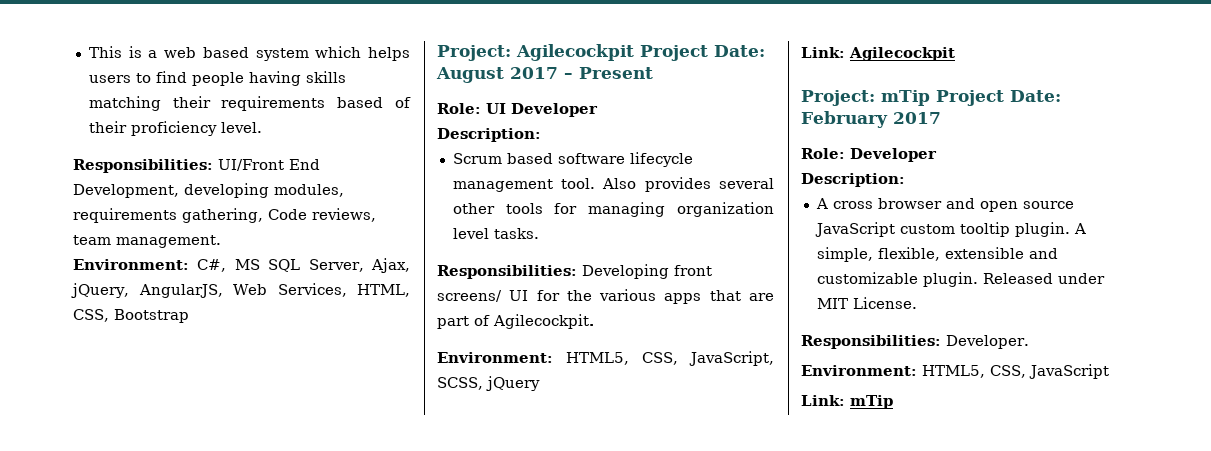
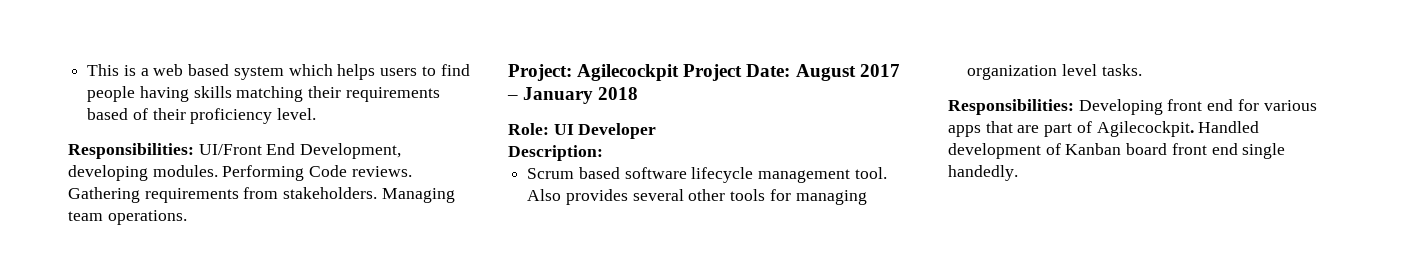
[274,184,344,197] [73,208,376,223] [73,235,221,248] [73,258,410,273] [71,283,410,298] [73,309,189,323] modules, requirements gathering, Code reviews, team management. // Environment: C#, MS SQL Server, Ajax, jQuery, AngularJS, Web Services, HTML, CSS, Bootstrap -> [152,165,412,181] [68,187,455,203] [68,210,187,225] modules. Performing Code reviews. Gathering requirements from stakeholders. Managing team operations.
[579,67,653,79] Present -> [523,87,639,104] January 2018
[437,290,592,302] screens/ UI for the -> [1207,99,1259,111] end for
[437,351,774,366] [437,376,540,391] [801,47,955,61] [801,90,1061,106] [801,111,941,128] [801,148,937,162] [801,173,905,187] [815,198,1074,212] [814,222,1086,237] [816,247,1058,262] [816,272,1105,287] [816,297,917,309] [801,335,1029,349] [801,364,1109,379] [801,395,893,409] // Environment: HTML5, CSS, JavaScript, SCSS, jQuery // Link: Agilecockpit // Project: mTip Project Date: February 2017 // Role: Developer // Description: // A cross browser and open source JavaScript custom tooltip plugin. A simple, flexible, extensible and customizable plugin. Released under MIT License. // Responsibilities: Developer. // Environment: HTML5, CSS, JavaScript // Link: mTip -> [1198,121,1260,133] [948,143,1286,159] [948,165,1018,181] Handled development of Kanban board front end single handedly.

